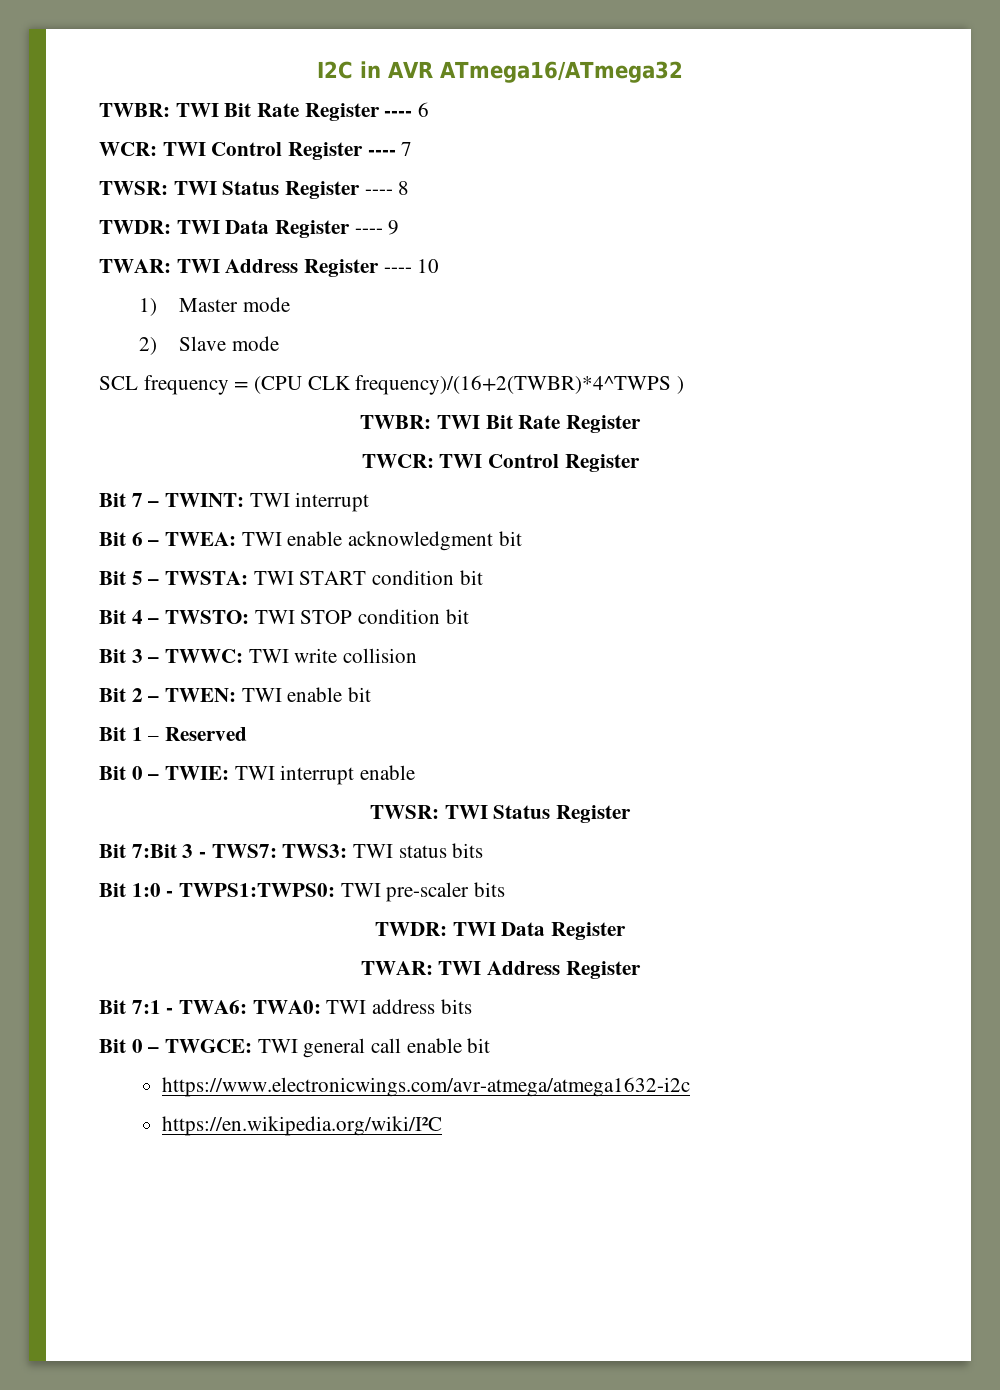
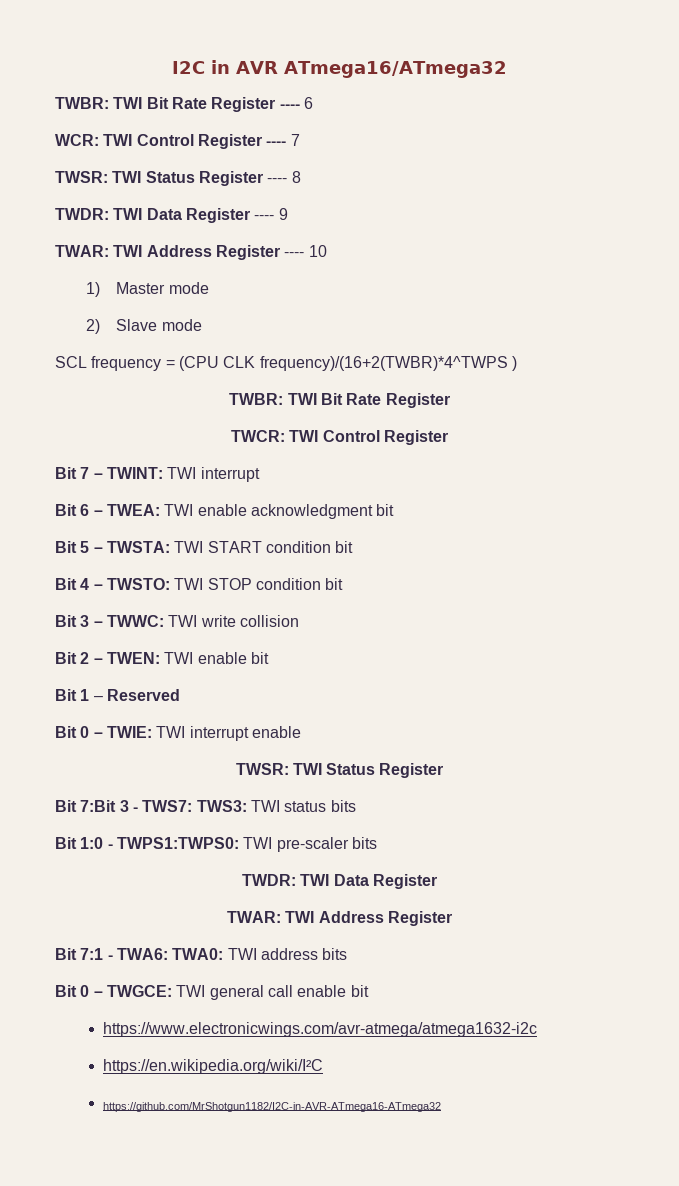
(443, 1126) none -> [103,1102,442,1112] // https://github.com/MrShotgun1182/I2C-in-AVR-ATmega16-ATmega32

